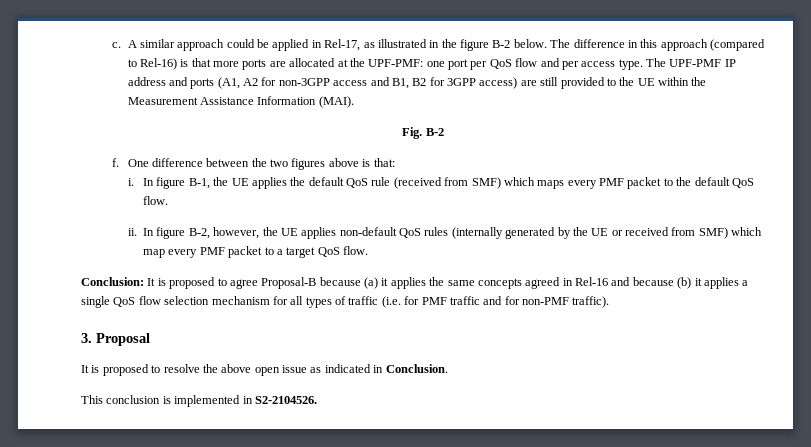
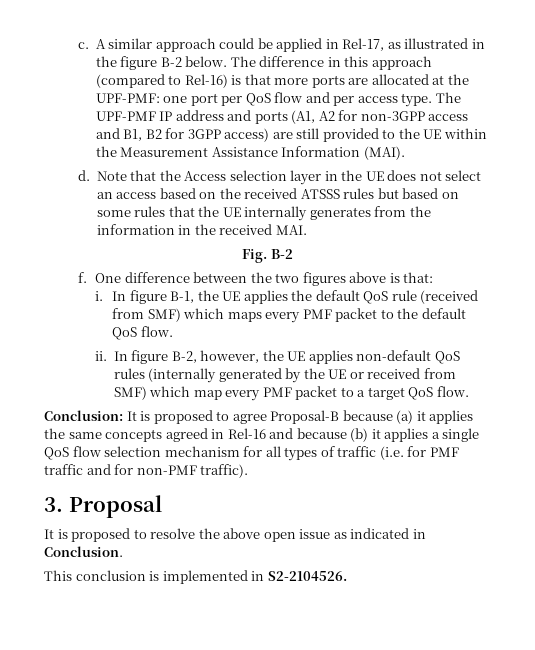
(354, 102) none -> [78,170,482,185] [96,188,459,199] [96,206,431,221] [96,224,307,235] // d. Note that the Access selection layer in the UE does not select an access based on the received ATSSS rules but based on some rules that the UE internally generates from the information in the received MAI.

